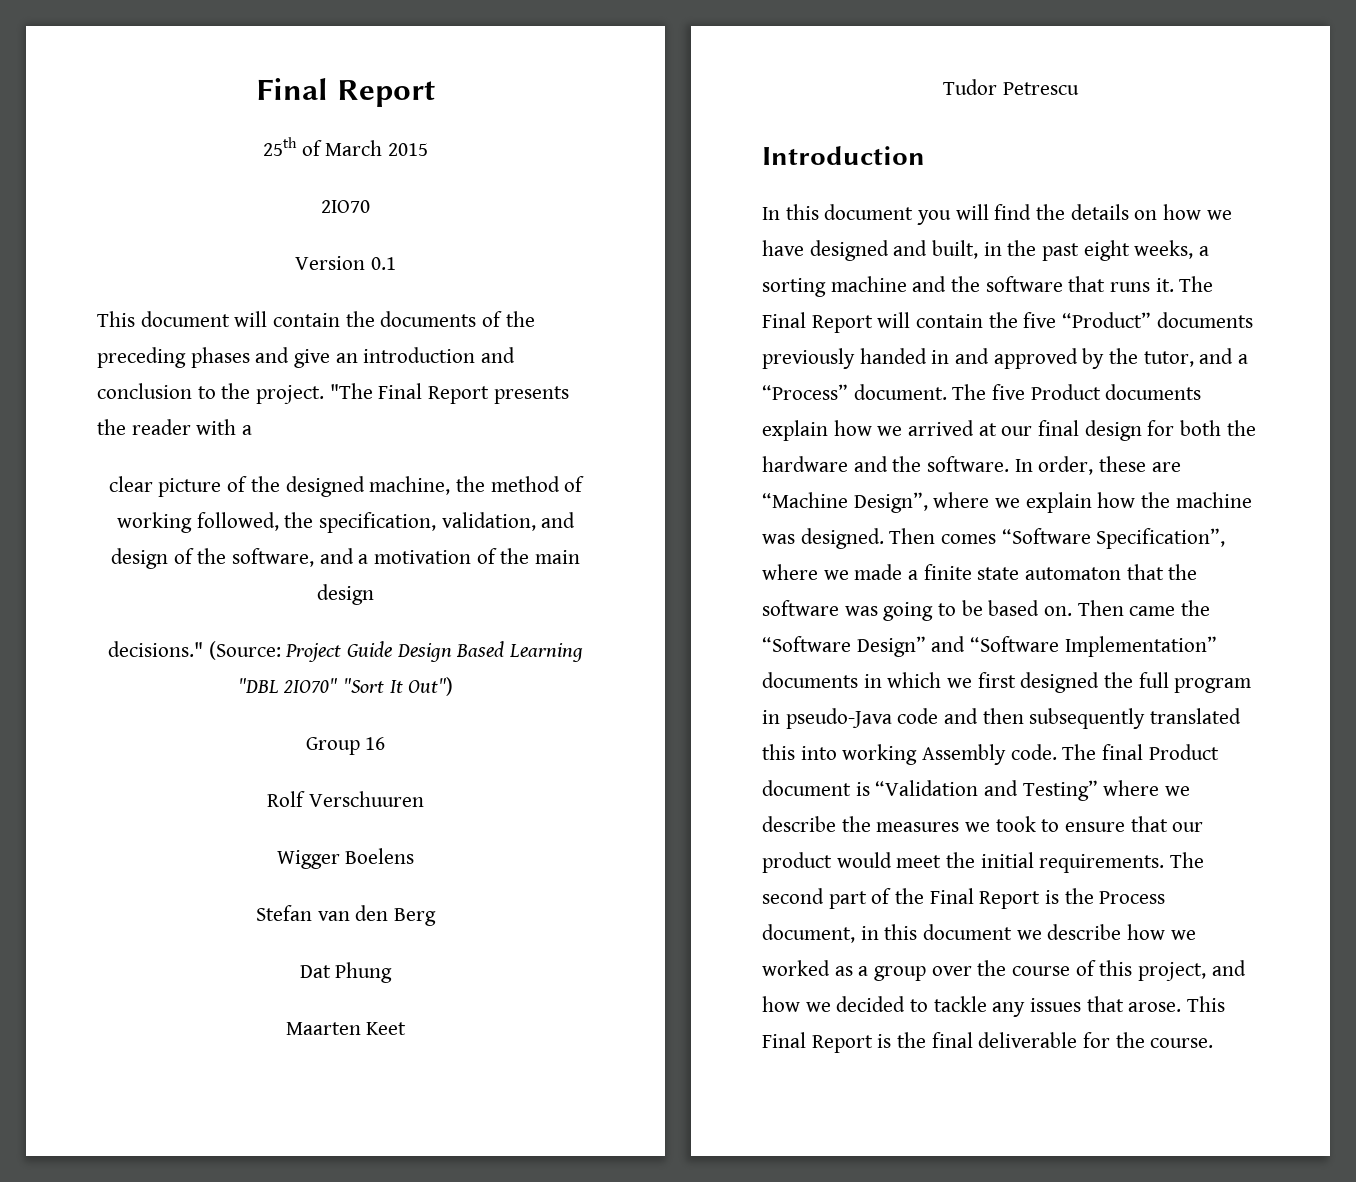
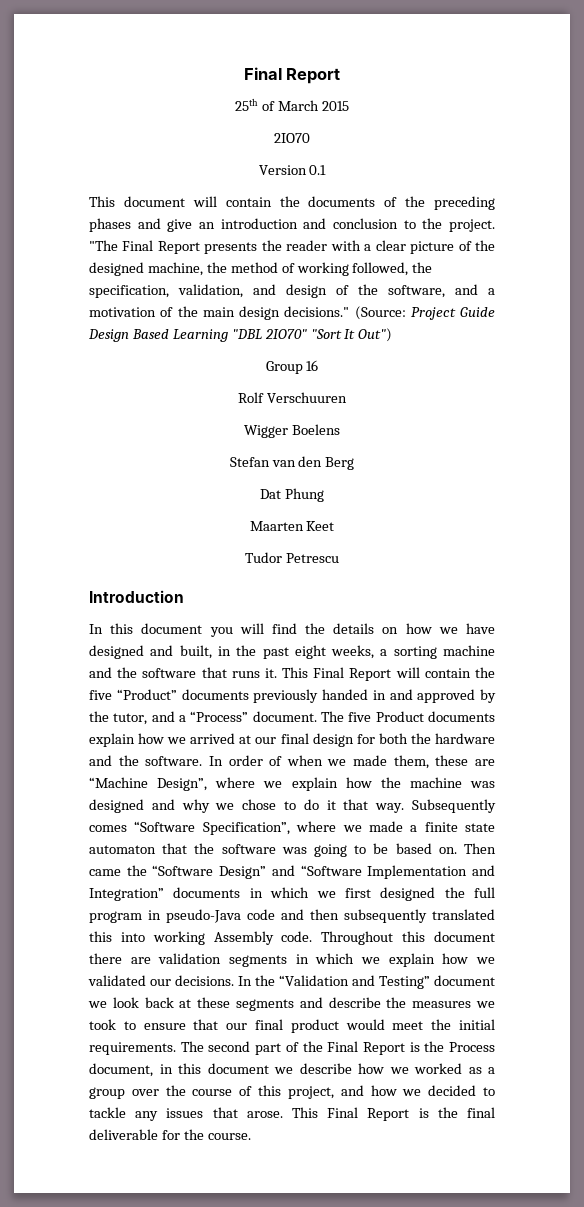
(253, 430) // -> (372, 247) none
(374, 594) // -> (280, 313) none
[1179,276,1214,292] The -> [282,667,309,678] This
[1038,456,1094,475] order, -> [228,755,429,769] order of when we made them,
[800,528,936,549] designed. Then -> [89,799,497,813] designed and why we chose to do it that way. Subsequently
[1064,636,1217,657] Implementation” -> [367,865,495,879] [89,888,164,901] Implementation and Integration”
[1062,744,1219,760] [762,780,1191,801] The final Product document is “Validation and Testing” where we -> [321,931,495,945] [89,953,495,967] [88,975,495,989] [88,997,323,1011] Throughout this document there are validation segments in which we explain how we validated our decisions. In the “Validation and Testing” document we look back at these segments and
(1204, 827) none -> [255,1019,283,1030] final

